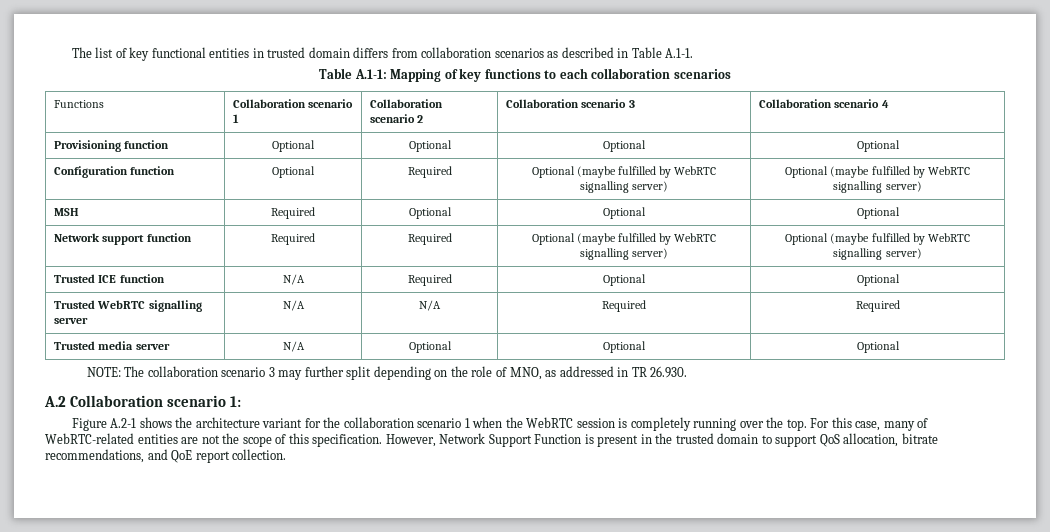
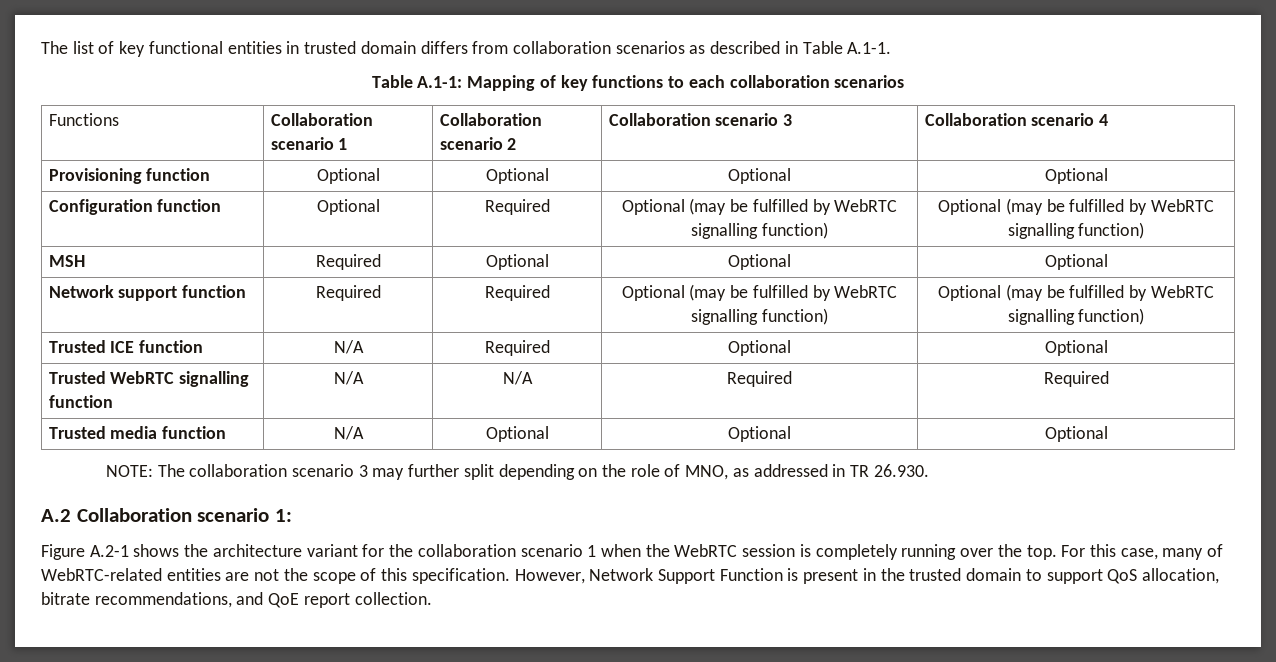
[576,166,717,178] [579,181,669,193] [785,166,970,178] [833,181,922,193] (maybe fulfilled by WebRTC signalling server) | Optional (maybe fulfilled by WebRTC signalling server) -> [689,198,898,215] [691,222,828,239] [938,198,1214,215] [1007,222,1145,239] (may be fulfilled by WebRTC signalling function) | Optional (may be fulfilled by WebRTC signalling function)
[576,233,717,245] [579,248,669,260] [785,233,970,245] [833,248,922,260] (maybe fulfilled by WebRTC signalling server) | Optional (maybe fulfilled by WebRTC signalling server) -> [689,284,898,301] [691,308,828,325] [938,284,1214,301] [1007,308,1145,325] (may be fulfilled by WebRTC signalling function) | Optional (may be fulfilled by WebRTC signalling function)
[54,317,89,324] server -> [48,395,113,408] function
[135,343,170,350] server -> [161,426,226,439] function

